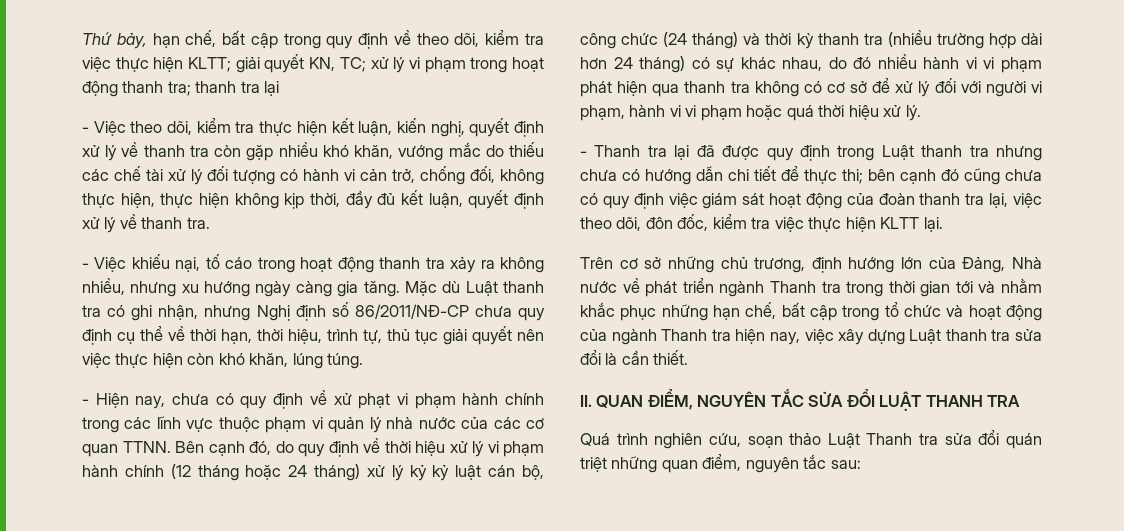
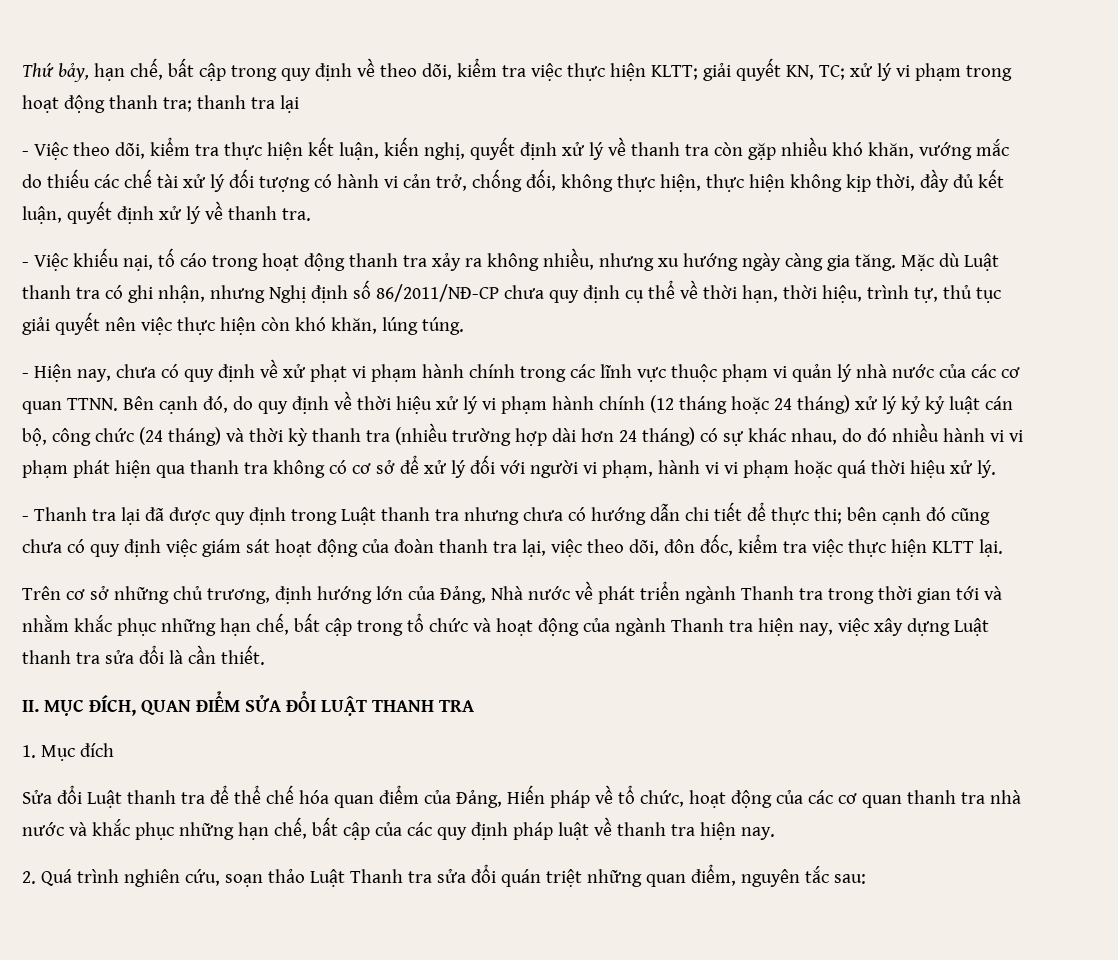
[596,389,804,410] QUAN ĐIỂM, NGUYÊN TẮC -> [43,691,240,716] MỤC ĐÍCH, QUAN ĐIỂM
(1021, 401) none -> [22,743,114,761] [22,785,1021,808] [22,817,775,840] [22,871,36,884] 1. Mục đích // Sửa đổi Luật thanh tra để thể chế hóa quan điểm của Đảng, Hiến pháp về tổ chức, hoạt động của các cơ quan thanh tra nhà nước và khắc phục những hạn chế, bất cập của các quy định pháp luật về thanh tra hiện nay. // 2.

